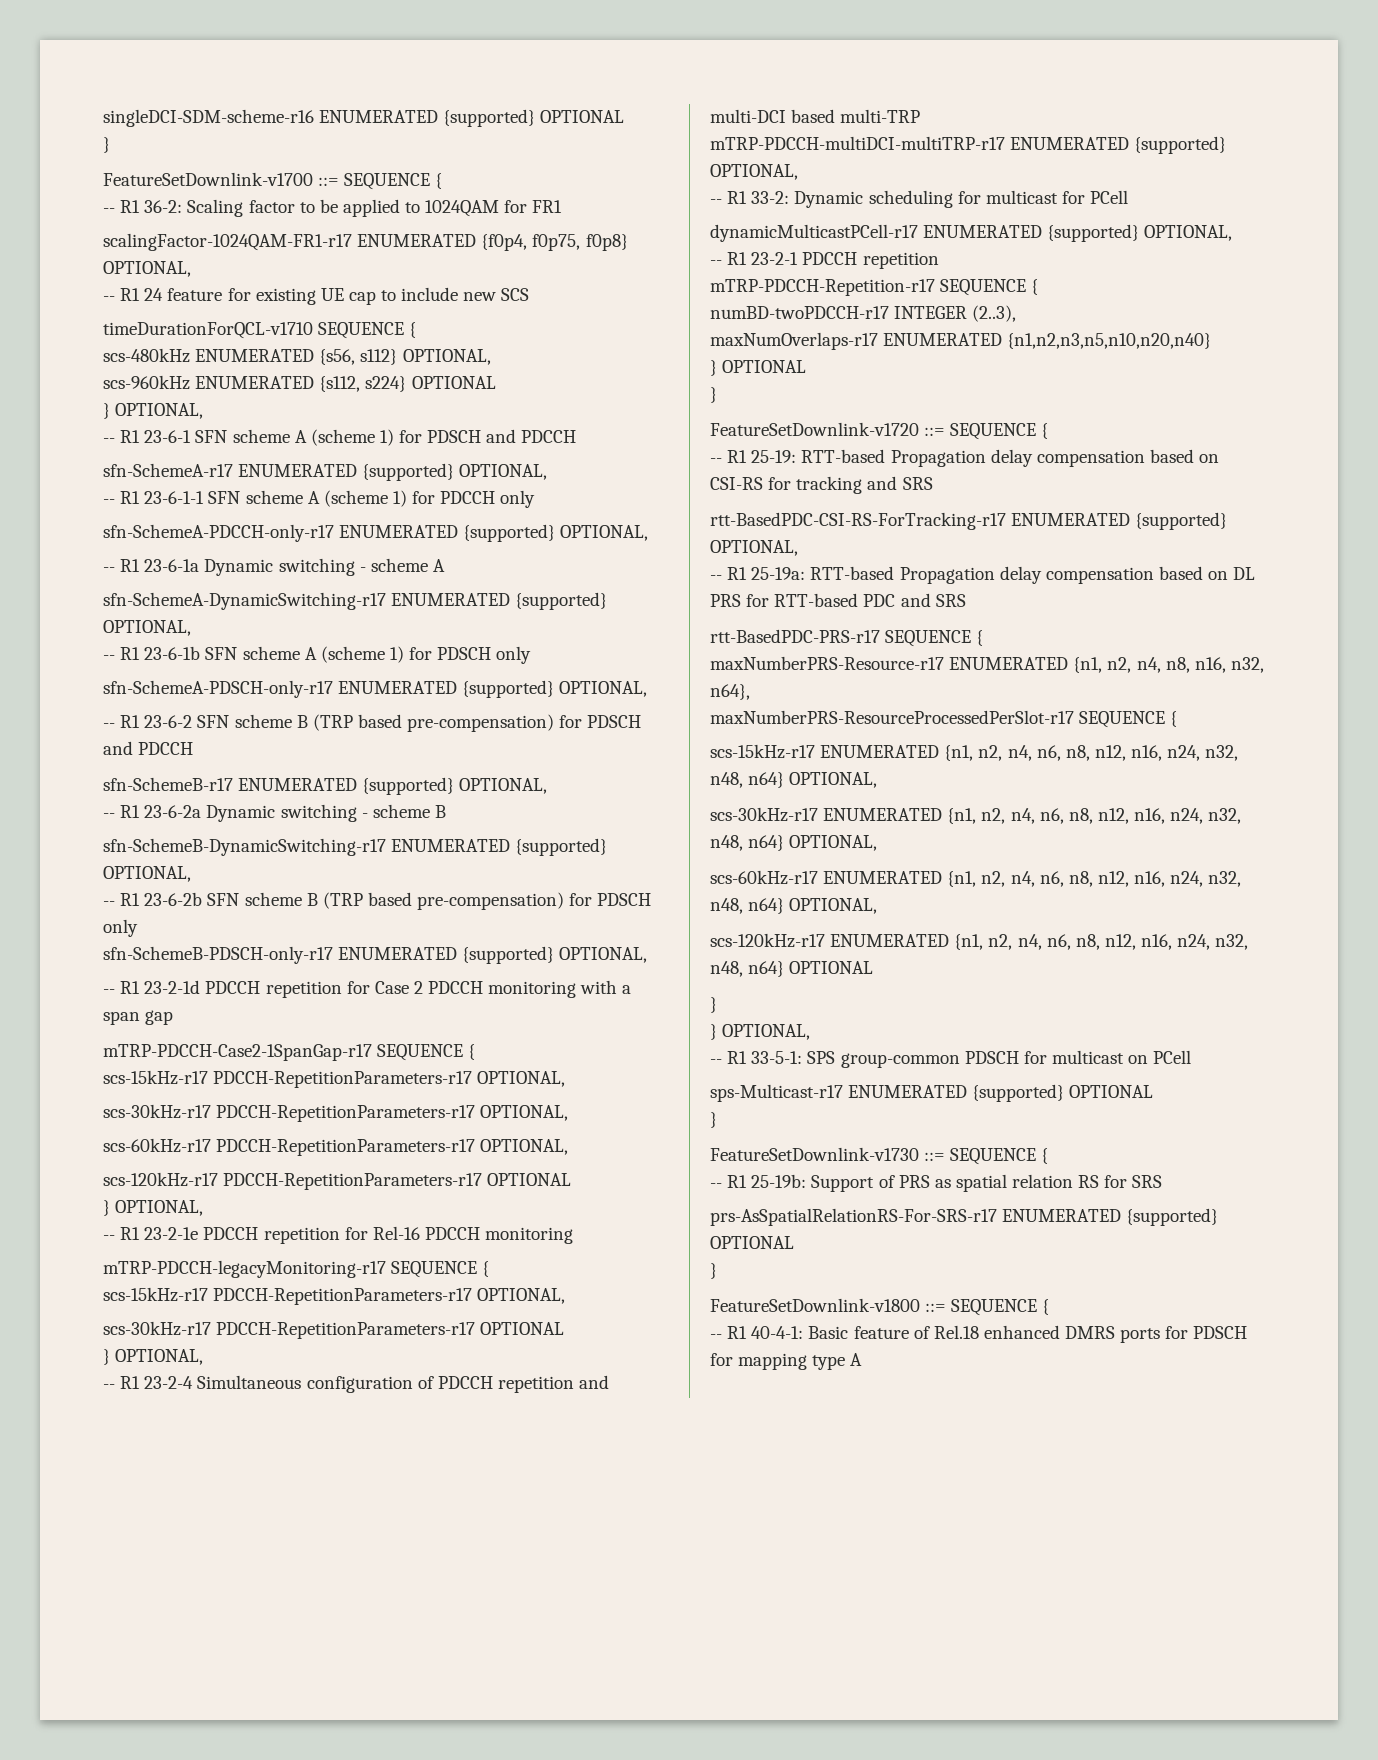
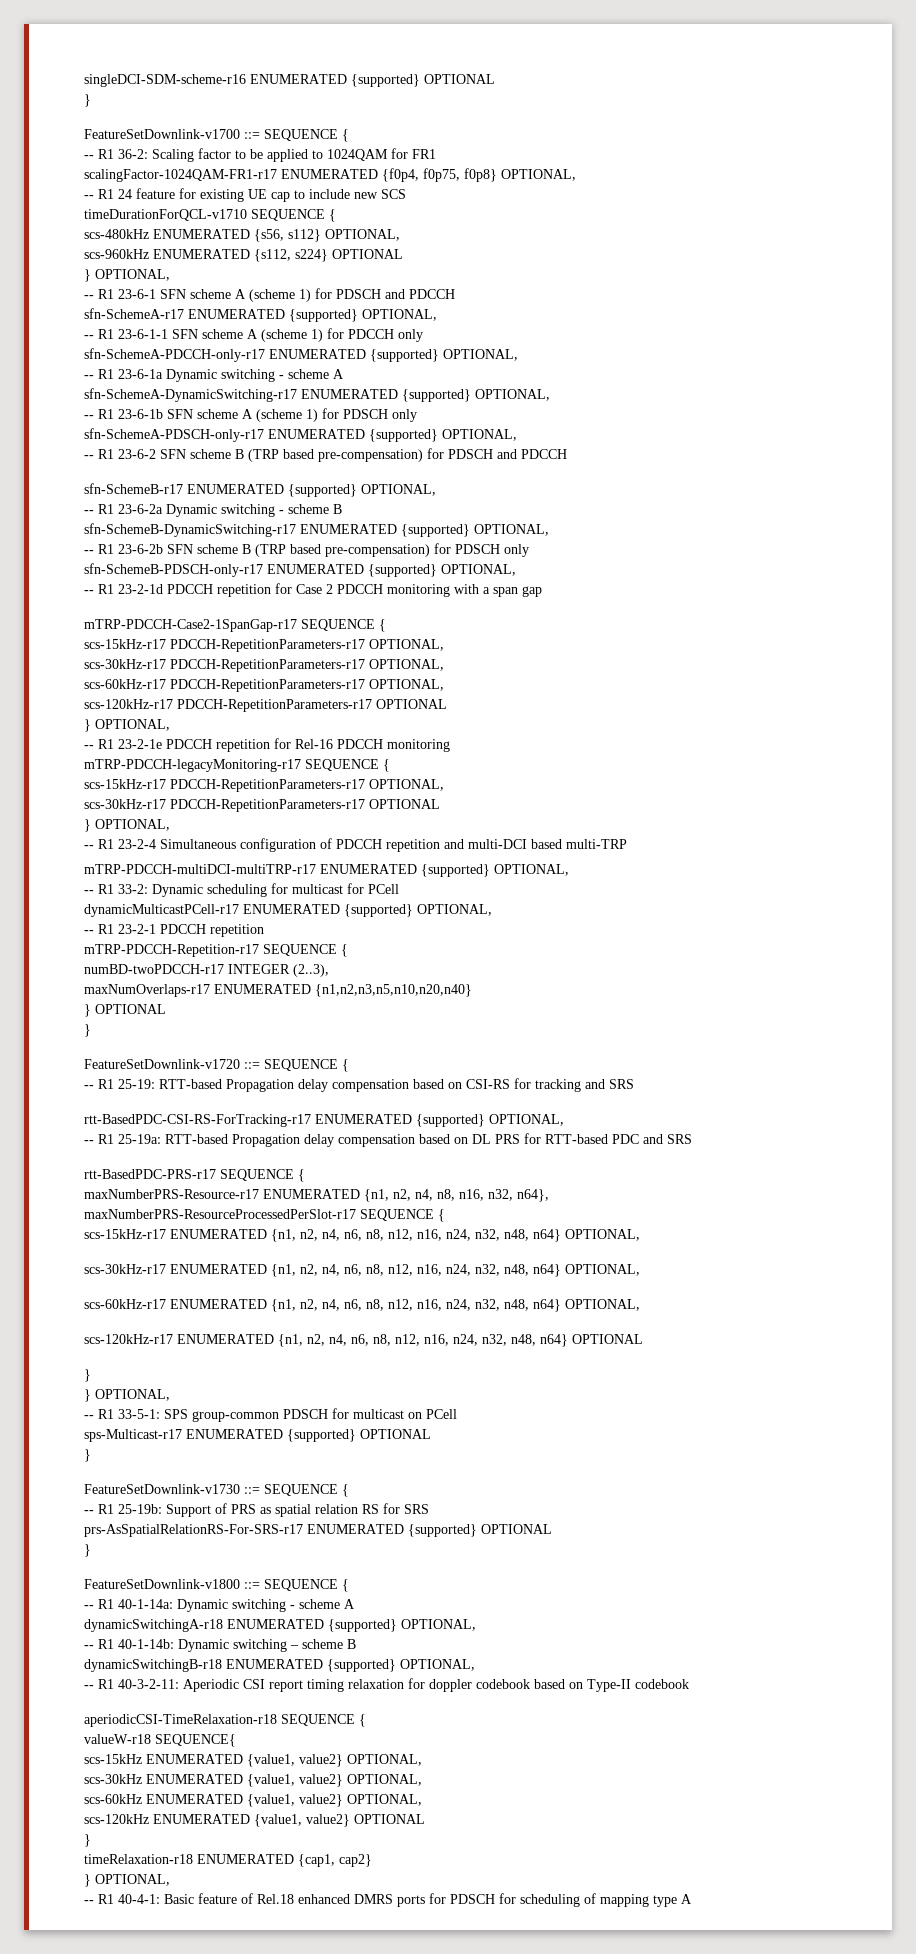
(1050, 1307) none -> [84,1599,355,1612] [84,1619,476,1632] [84,1639,356,1652] [84,1659,475,1672] [84,1678,689,1692] [84,1714,366,1727] [84,1734,236,1747] [84,1754,422,1767] [84,1774,422,1787] [84,1794,422,1807] [84,1814,425,1827] [84,1834,91,1847] [84,1854,372,1867] [84,1874,170,1887] // -- R1 40-1-14a: Dynamic switching - scheme A // dynamicSwitchingA-r18 ENUMERATED {supported} OPTIONAL, // -- R1 40-1-14b: Dynamic switching – scheme B // dynamicSwitchingB-r18 ENUMERATED {supported} OPTIONAL, // -- R1 40-3-2-11: Aperiodic CSI report timing relaxation for doppler codebook based on Type-II codebook // aperiodicCSI-TimeRelaxation-r18 SEQUENCE { // valueW-r18 SEQUENCE{ // scs-15kHz ENUMERATED {value1, value2} OPTIONAL, // scs-30kHz ENUMERATED {value1, value2} OPTIONAL, // scs-60kHz ENUMERATED {value1, value2} OPTIONAL, // scs-120kHz ENUMERATED {value1, value2} OPTIONAL // } // timeRelaxation-r18 ENUMERATED {cap1, cap2} // } OPTIONAL,
(733, 1359) none -> [520,1893,596,1907] scheduling of

